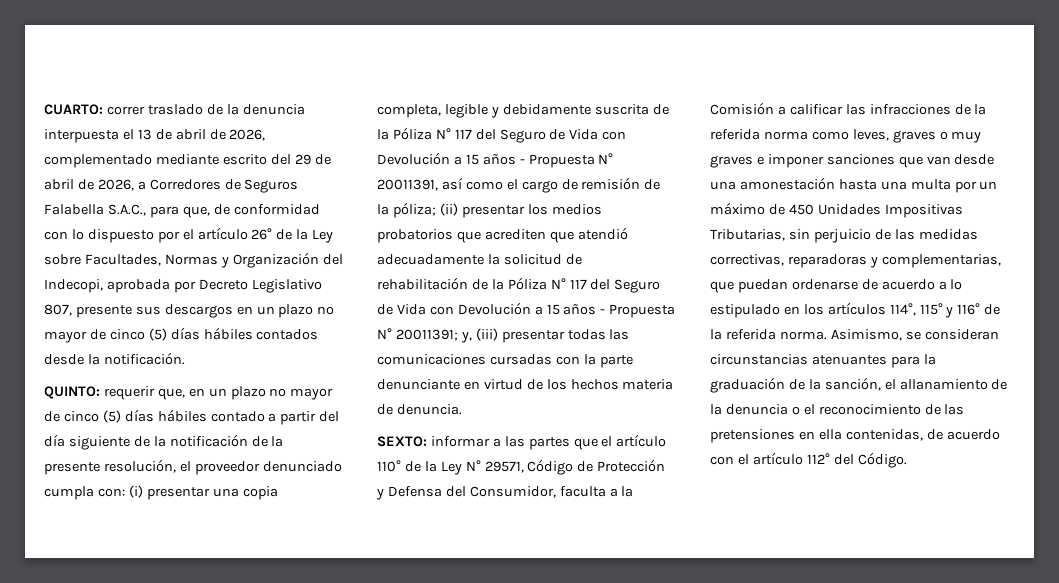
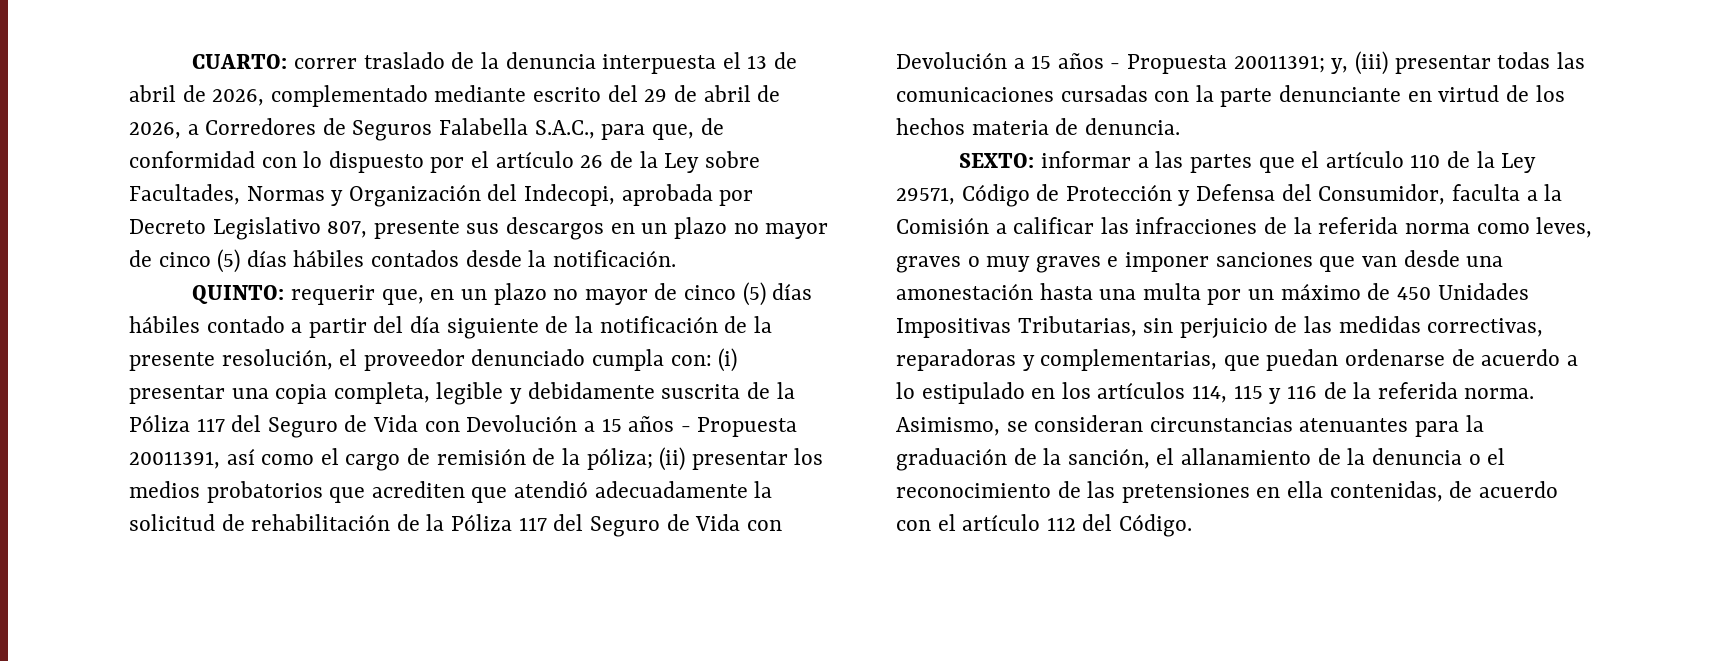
[251,228,273,240] 26° -> [580,155,604,168] 26
[435,128,451,139] N° -> (190, 423) none
[598,153,614,164] N° -> (798, 427) none
[550,278,566,289] N° -> (513, 522) none
[377,328,392,339] N° -> (1228, 64) none
[377,460,481,475] 110° de la Ley N° -> [1410,151,1537,173] 110 de la Ley
[889,303,981,318] 114°, 115° y 116° -> [1192,385,1317,404] 114, 115 y 116
[806,453,830,464] 112° -> [1046,517,1076,531] 112

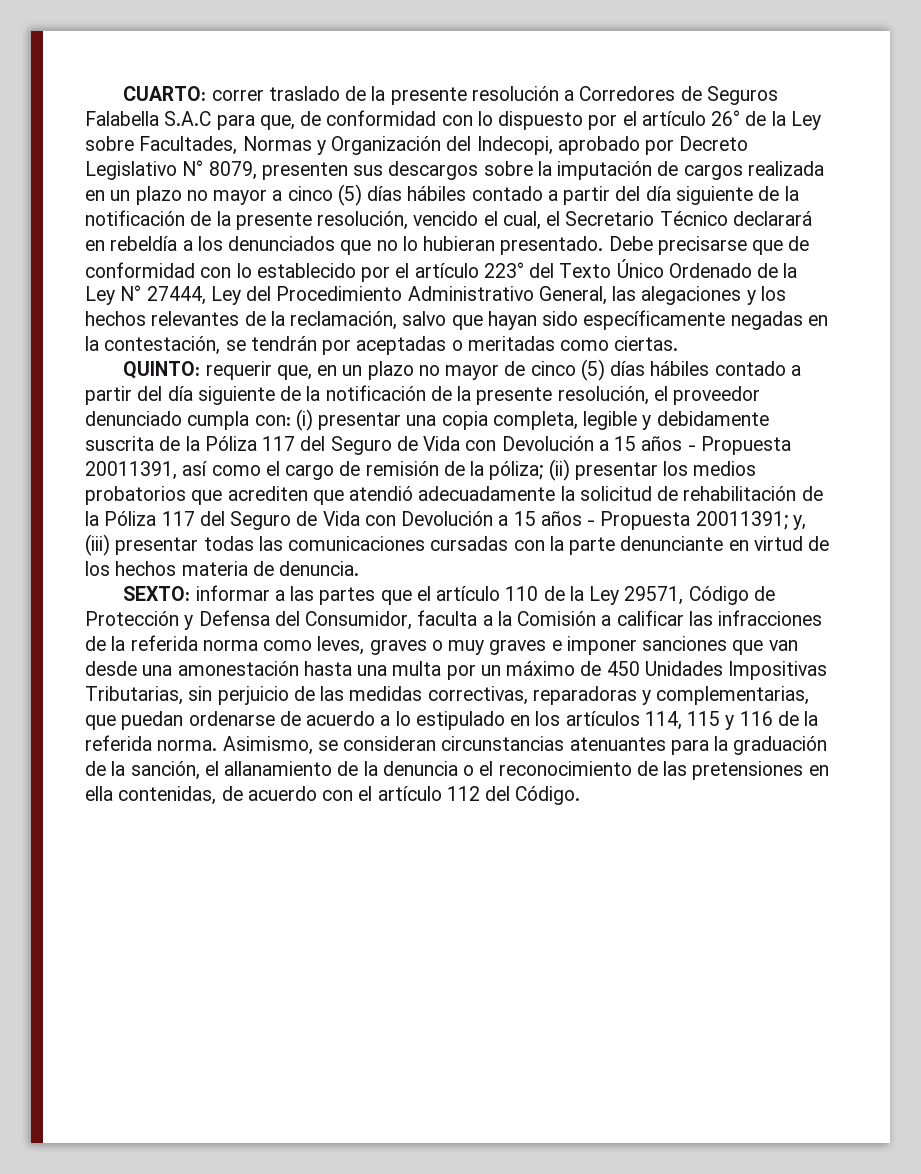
[505,52,797,74] [129,85,781,107] [129,122,181,139] denuncia interpuesta el 13 de abril de 2026, complementado mediante escrito del 29 de abril de 2026, -> [390,86,559,105] presente resolución
[534,120,595,139] S.A.C., -> [164,111,212,126] S.A.C
[580,155,604,168] 26 -> [711,110,741,126] 26°
[621,184,713,206] aprobada -> [557,136,640,155] aprobado
[327,217,829,240] [129,249,676,273] 807, presente sus descargos en un plazo no mayor de cinco (5) días hábiles contados desde la notificación. -> [182,160,824,180] [85,184,799,206] [85,210,812,230] [85,236,810,255] [85,259,798,282] [85,285,786,305] [85,310,828,330] [85,336,679,355] N° 8079, presenten sus descargos sobre la imputación de cargos realizada en un plazo no mayor a cinco (5) días hábiles contado a partir del día siguiente de la notificación de la presente resolución, vencido el cual, el Secretario Técnico declarará en rebeldía a los denunciados que no lo hubieran presentado. Debe precisarse que de conformidad con lo establecido por el artículo 223° del Texto Único Ordenado de la Ley N° 27444, Ley del Procedimiento Administrativo General, las alegaciones y los hechos relevantes de la reclamación, salvo que hayan sido específicamente negadas en la contestación, se tendrán por aceptadas o meritadas como ciertas.

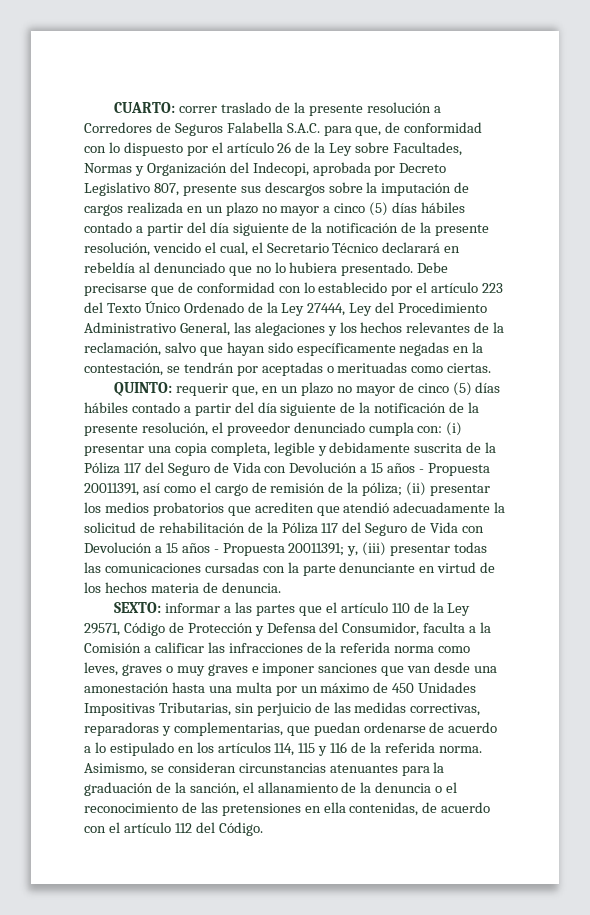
[164,111,212,126] S.A.C -> [286,123,320,133] S.A.C.
[711,110,741,126] 26° -> [277,142,292,153] 26
[557,136,640,155] aprobado -> [312,162,371,176] aprobada
[182,160,348,180] N° 8079, presenten -> [153,183,237,196] 807, presente
[182,236,336,251] a los denunciados -> [138,262,225,273] al denunciado
[423,236,496,251] hubieran -> [289,262,338,273] hubiera
[483,262,524,278] 223° -> [482,283,504,293] 223
[120,285,142,301] N° -> (305, 309) none
[467,336,555,351] meritadas -> [337,362,408,373] merituadas

